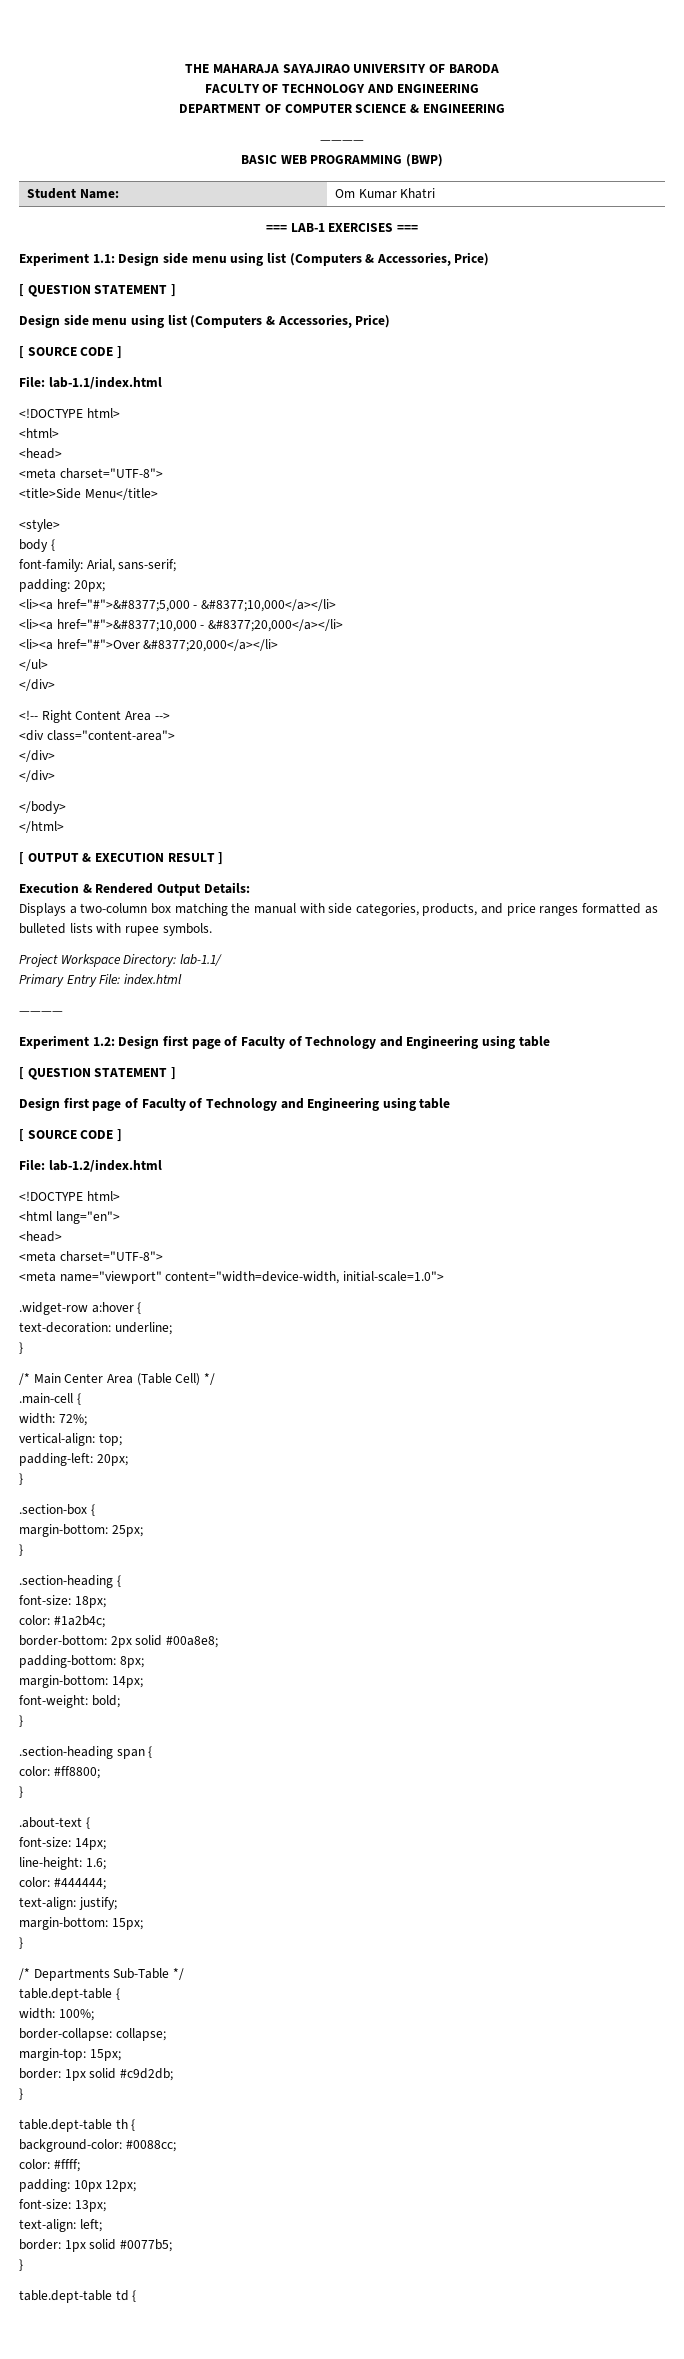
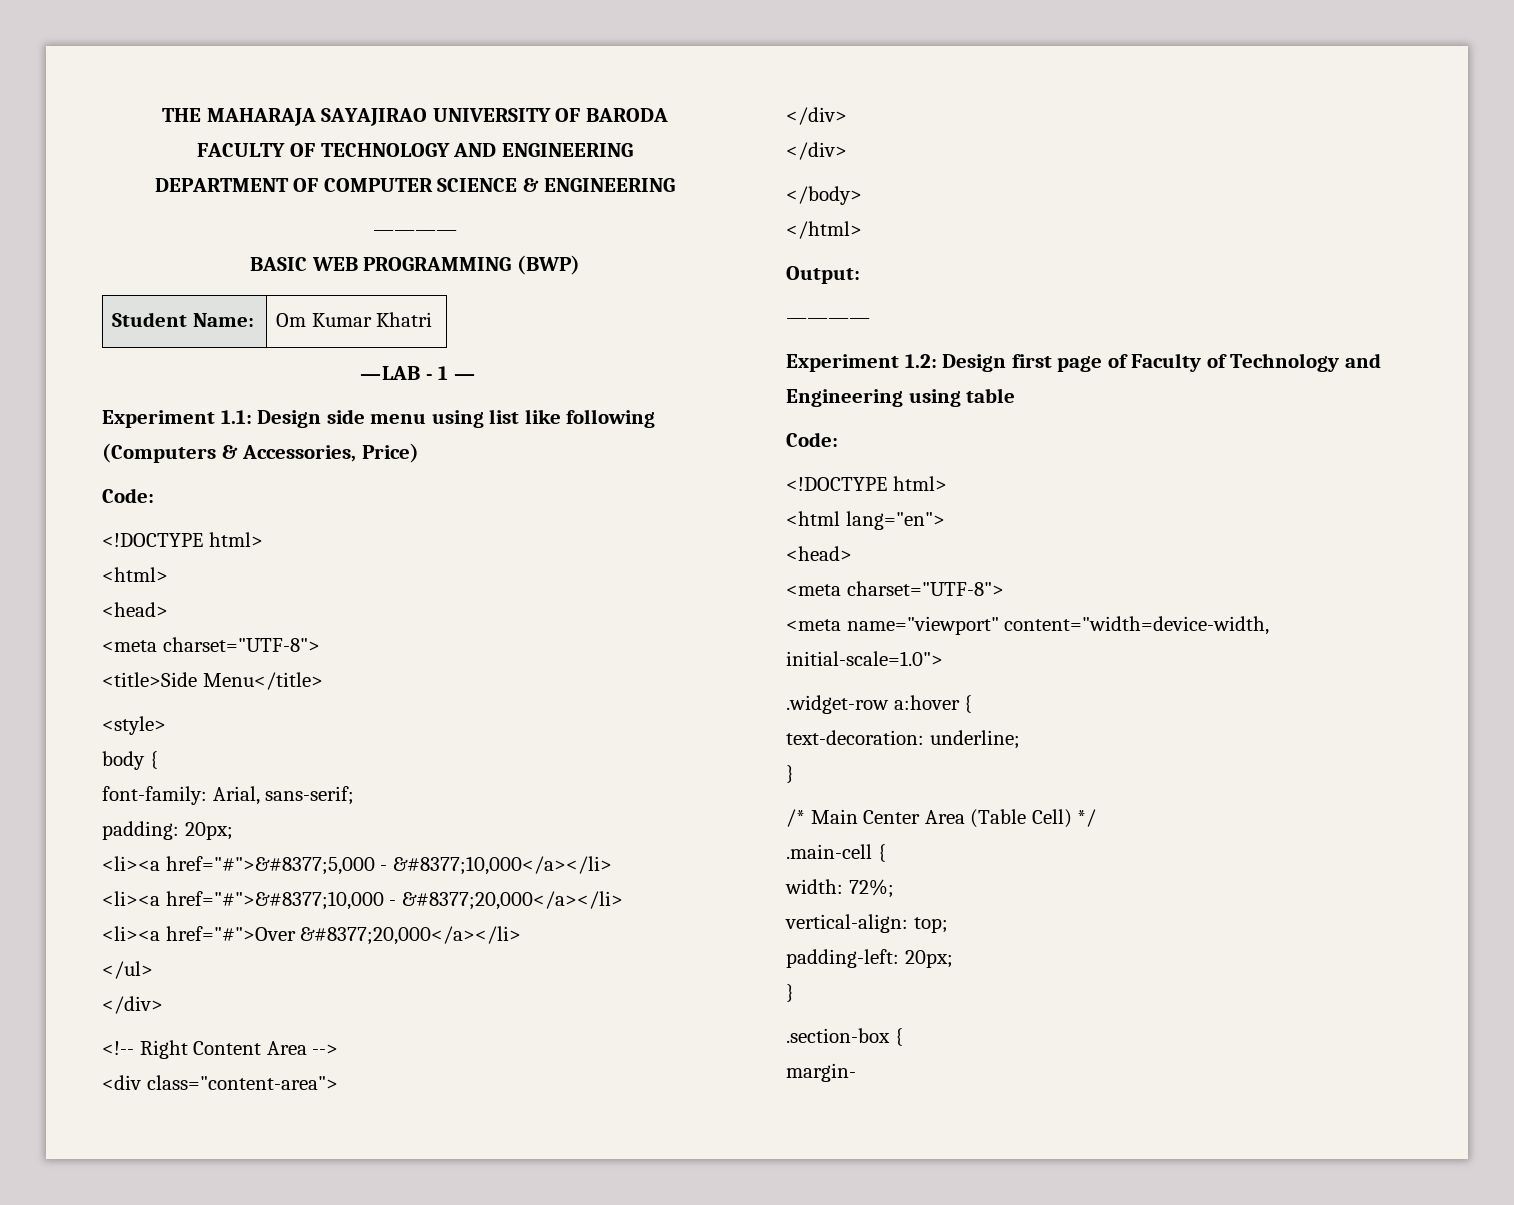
[266,223,418,232] === LAB-1 EXERCISES === -> [360,366,475,380] ― LAB - 1 ―
[289,252,490,266] [19,284,176,297] [19,314,391,328] [19,346,122,359] [19,376,162,389] (Computers & Accessories, Price) // [ QUESTION STATEMENT ] // Design side menu using list (Computers & Accessories, Price) // [ SOURCE CODE ] // File: lab-1.1/index.html -> [524,409,656,428] [102,443,419,463] [102,488,154,503] like following (Computers & Accessories, Price) // Code:
[19,852,224,865] [19,882,250,896] [19,903,658,916] [19,923,212,936] [19,954,222,967] [19,974,182,987] [ OUTPUT & EXECUTION RESULT ] // Execution & Rendered Output Details: // Displays a two-column box matching the manual with side categories, products, and price ranges formatted as bulleted lists with rupee symbols. // Project Workspace Directory: lab-1.1/ // Primary Entry File: index.html -> [786,266,860,284] Output:
[19,1067,176,1080] [19,1097,451,1111] [19,1129,122,1142] [19,1159,162,1172] [ QUESTION STATEMENT ] // Design first page of Faculty of Technology and Engineering using table // [ SOURCE CODE ] // File: lab-1.2/index.html -> [786,432,838,447] Code:
[19,1524,143,1537] [19,1544,23,1556] [19,1575,121,1588] [19,1595,106,1608] [19,1615,105,1628] [19,1635,218,1648] [19,1655,144,1668] [19,1675,143,1688] [19,1695,120,1708] [19,1715,23,1727] [19,1746,153,1759] [19,1766,100,1779] [19,1786,23,1798] [19,1817,90,1829] [19,1837,106,1850] [19,1857,106,1870] [19,1877,106,1890] [19,1897,117,1910] [19,1917,143,1930] [19,1937,23,1949] [19,1968,184,1981] [19,1988,120,2001] [19,2008,94,2021] [19,2028,166,2041] [19,2048,121,2061] [19,2068,173,2081] [19,2088,23,2100] [19,2119,136,2132] [19,2139,176,2152] [19,2159,80,2172] [19,2179,137,2192] [19,2199,106,2212] [19,2219,102,2232] [19,2239,172,2252] [19,2259,23,2271] [19,2290,137,2303] margin-bottom: 25px; // } // .section-heading { // font-size: 18px; // color: #1a2b4c; // border-bottom: 2px solid #00a8e8; // padding-bottom: 8px; // margin-bottom: 14px; // font-weight: bold; // } // .section-heading span { // color: #ff8800; // } // .about-text { // font-size: 14px; // line-height: 1.6; // color: #444444; // text-align: justify; // margin-bottom: 15px; // } // /* Departments Sub-Table */ // table.dept-table { // width: 100%; // border-collapse: collapse; // margin-top: 15px; // border: 1px solid #c9d2db; // } // table.dept-table th { // background-color: #0088cc; // color: #ffff; // padding: 10px 12px; // font-size: 13px; // text-align: left; // border: 1px solid #0077b5; // } // table.dept-table td { -> [786,1063,856,1082] margin-

